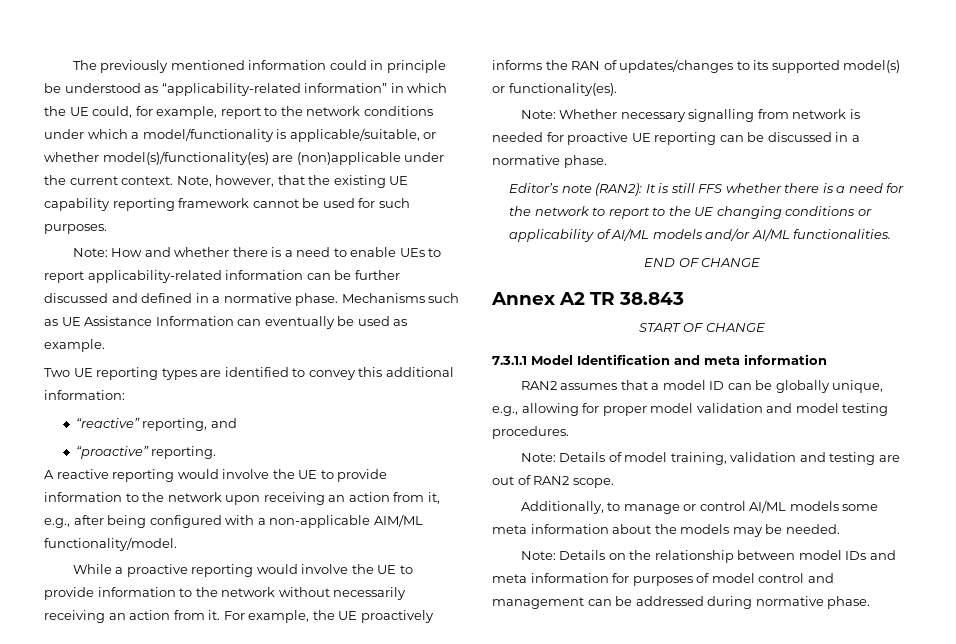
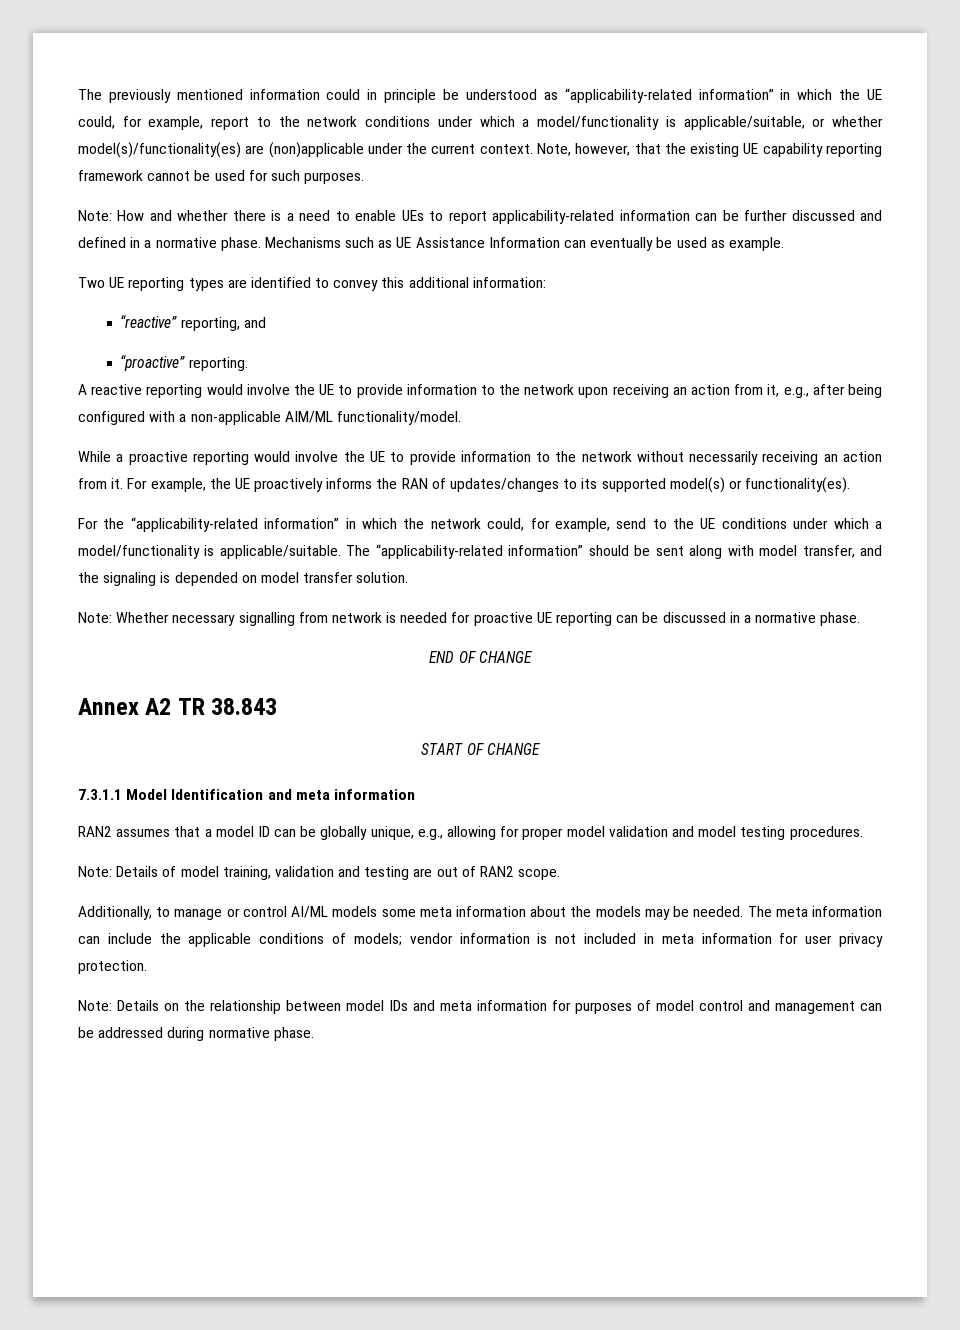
(617, 89) none -> [78,517,883,532] [78,544,882,559] [78,572,409,586] // For the “applicability-related information” in which the network could, for example, send to the UE conditions under which a model/functionality is applicable/suitable. The “applicability-related information” should be sent along with model transfer, and the signaling is depended on model transfer solution.
[509,183,905,196] [509,206,872,219] [509,228,892,242] // Editor’s note (RAN2): It is still FFS whether there is a need for the network to report to the UE changing conditions or applicability of AI/ML models and/or AI/ML functionalities. -> (861, 619) none
(840, 529) none -> [747,906,882,917] [78,933,884,947] [78,960,147,974] The meta information can include the applicable conditions of models; vendor information is not included in meta information for user privacy protection.

